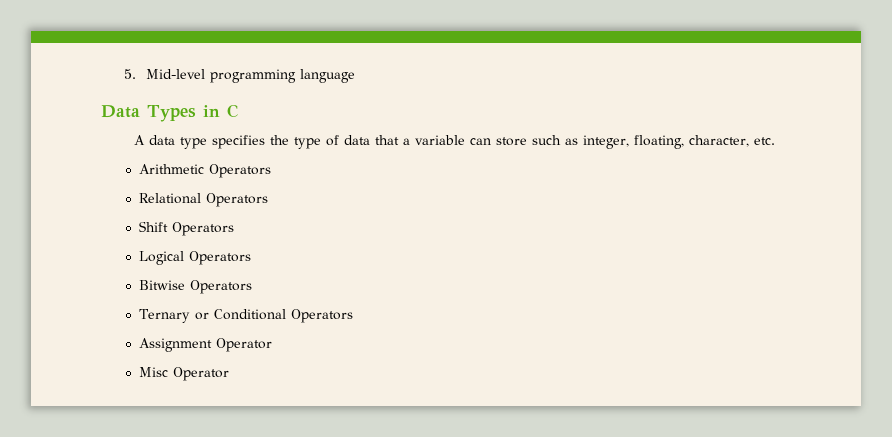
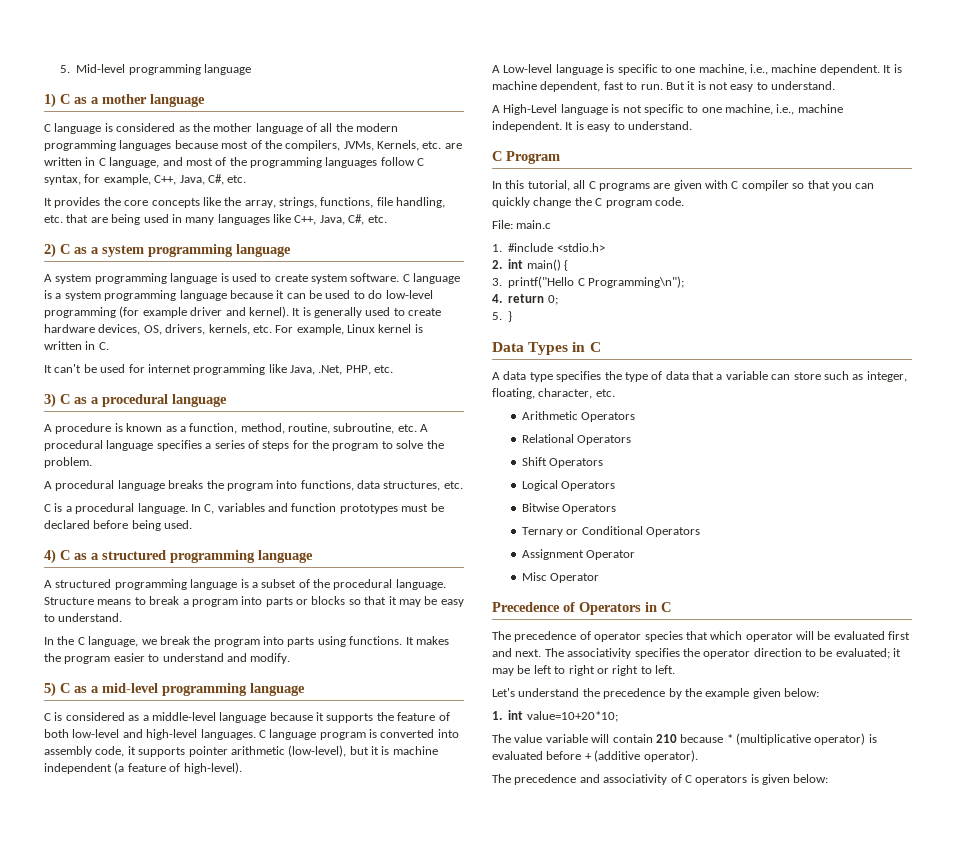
(356, 76) none -> [44,93,205,108] [44,123,399,134] [44,140,462,151] [44,157,425,168] [44,174,247,185] [44,197,446,208] [44,214,387,225] [44,243,291,258] [44,273,461,284] [44,290,433,301] [44,306,442,318] [44,324,423,335] [44,341,109,350] [44,364,394,375] [44,393,227,408] [44,423,429,434] [44,440,444,451] [44,457,92,468] [44,480,463,491] [44,503,444,514] [44,520,193,531] [44,549,313,564] [44,579,446,590] [44,596,464,607] [44,613,123,622] [44,636,449,647] [44,653,291,664] [44,682,305,697] [44,712,450,723] [44,729,459,740] [44,745,438,757] [44,762,242,774] [492,64,902,75] [492,81,836,92] [492,104,843,115] [492,121,692,132] [492,151,560,164] [492,180,875,191] [492,197,684,208] [492,220,552,229] [492,243,605,252] [492,259,568,271] [492,276,684,288] [492,294,558,305] [492,311,513,322] // 1) C as a mother language // C language is considered as the mother language of all the modern programming languages because most of the compilers, JVMs, Kernels, etc. are written in C language, and most of the programming languages follow C syntax, for example, C++, Java, C#, etc. // It provides the core concepts like the array, strings, functions, file handling, etc. that are being used in many languages like C++, Java, C#, etc. // 2) C as a system programming language // A system programming language is used to create system software. C language is a system programming language because it can be used to do low-level programming (for example driver and kernel). It is generally used to create hardware devices, OS, drivers, kernels, etc. For example, Linux kernel is written in C. // It can't be used for internet programming like Java, .Net, PHP, etc. // 3) C as a procedural language // A procedure is known as a function, method, routine, subroutine, etc. A procedural language specifies a series of steps for the program to solve the problem. // A procedural language breaks the program into functions, data structures, etc. // C is a procedural language. In C, variables and function prototypes must be declared before being used. // 4) C as a structured programming language // A structured programming language is a subset of the procedural language. Structure means to break a program into parts or blocks so that it may be easy to understand. // In the C language, we break the program into parts using functions. It makes the program easier to understand and modify. // 5) C as a mid-level programming language // C is considered as a middle-level language because it supports the feature of both low-level and high-level languages. C language program is converted into assembly code, it supports pointer arithmetic (low-level), but it is machine independent (a feature of high-level). // A Low-level language is specific to one machine, i.e., machine dependent. It is machine dependent, fast to run. But it is not easy to understand. // A High-Level language is not specific to one machine, i.e., machine independent. It is easy to understand. // C Program // In this tutorial, all C programs are given with C compiler so that you can quickly change the C program code. // File: main.c // 1. #include <stdio.h> // 2. int main() { // 3. printf("Hello C Programming\n"); // 4. return 0; // 5. }
(230, 374) none -> [492,602,671,615] [492,631,911,642] [492,648,902,659] [492,665,675,676] [492,688,819,699] [492,710,618,722] [492,733,877,745] [492,750,698,762] [492,774,829,785] // Precedence of Operators in C // The precedence of operator species that which operator will be evaluated first and next. The associativity specifies the operator direction to be evaluated; it may be left to right or right to left. // Let's understand the precedence by the example given below: // 1. int value=10+20*10; // The value variable will contain 210 because * (multiplicative operator) is evaluated before + (additive operator). // The precedence and associativity of C operators is given below:

